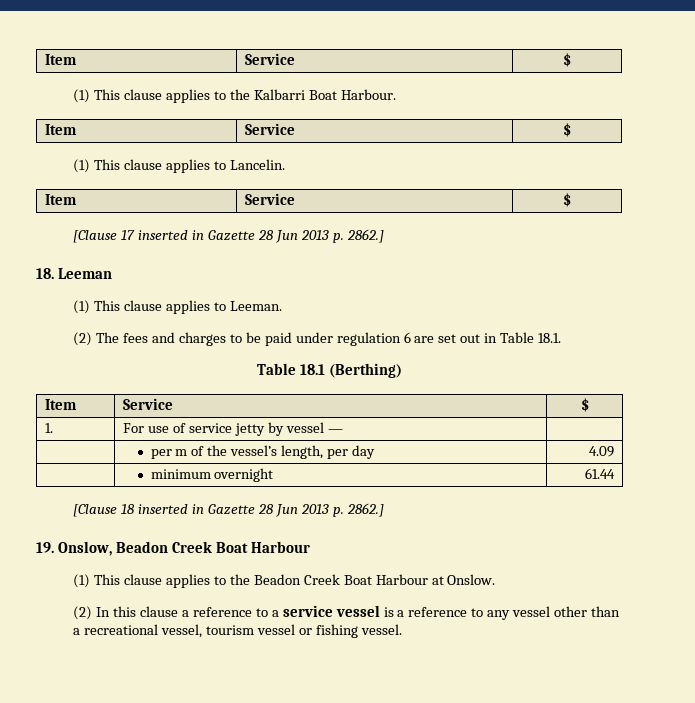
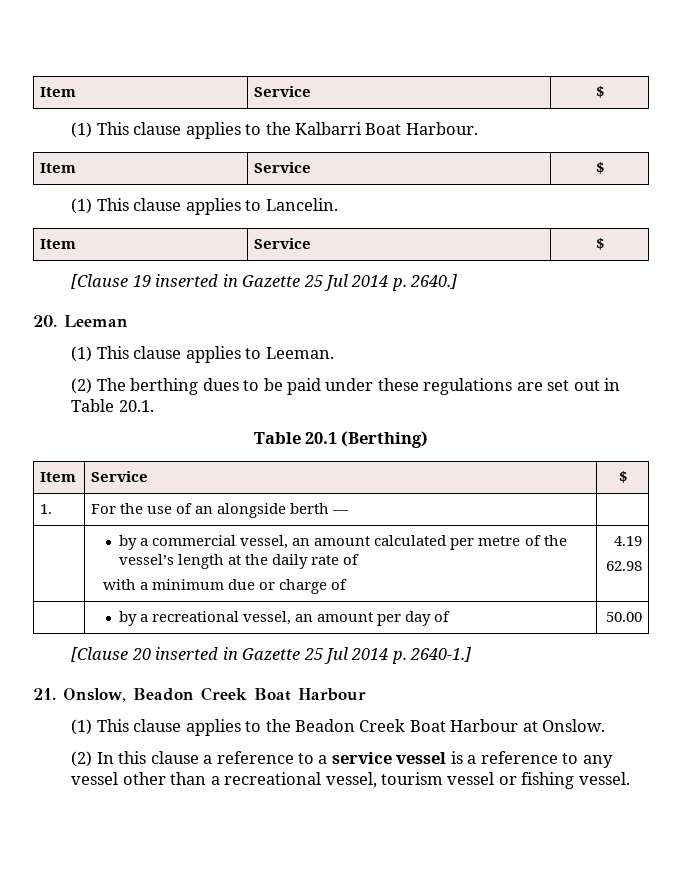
[121,229,384,243] [36,268,54,279] 17 inserted in Gazette 28 Jun 2013 p. 2862.] // 18. -> [132,274,458,291] [33,315,57,327] 19 inserted in Gazette 25 Jul 2014 p. 2640.] // 20.
[123,332,227,346] fees and charges -> [130,378,239,395] berthing dues
[336,332,411,346] regulation 6 -> [377,378,513,395] these regulations
[537,333,561,343] [257,363,325,375] 18.1. // Table 18.1 -> [118,400,154,412] [253,432,337,444] 20.1. // Table 20.1
(145, 428) none -> [120,503,144,514] the
[189,422,343,436] [150,445,375,459] [588,446,614,457] [150,468,274,482] [584,468,615,479] [73,503,384,517] [36,542,54,553] service jetty by vessel — | // | per m of the vessel’s length, per day | 4.09 // | minimum overnight | 61.44 // [Clause 18 inserted in Gazette 28 Jun 2013 p. 2862.] // 19. -> [195,503,350,518] [119,535,567,550] [119,554,360,569] [102,579,347,594] [613,536,642,546] [605,561,642,571] [119,611,451,626] [605,612,642,622] [71,647,472,664] [33,688,56,700] an alongside berth — | // | by a commercial vessel, an amount calculated per metre of the vessel’s length at the daily rate of // with a minimum due or charge of | 4.19 // 62.98 // | by a recreational vessel, an amount per day of | 50.00 // [Clause 20 inserted in Gazette 25 Jul 2014 p. 2640-1.] // 21.

